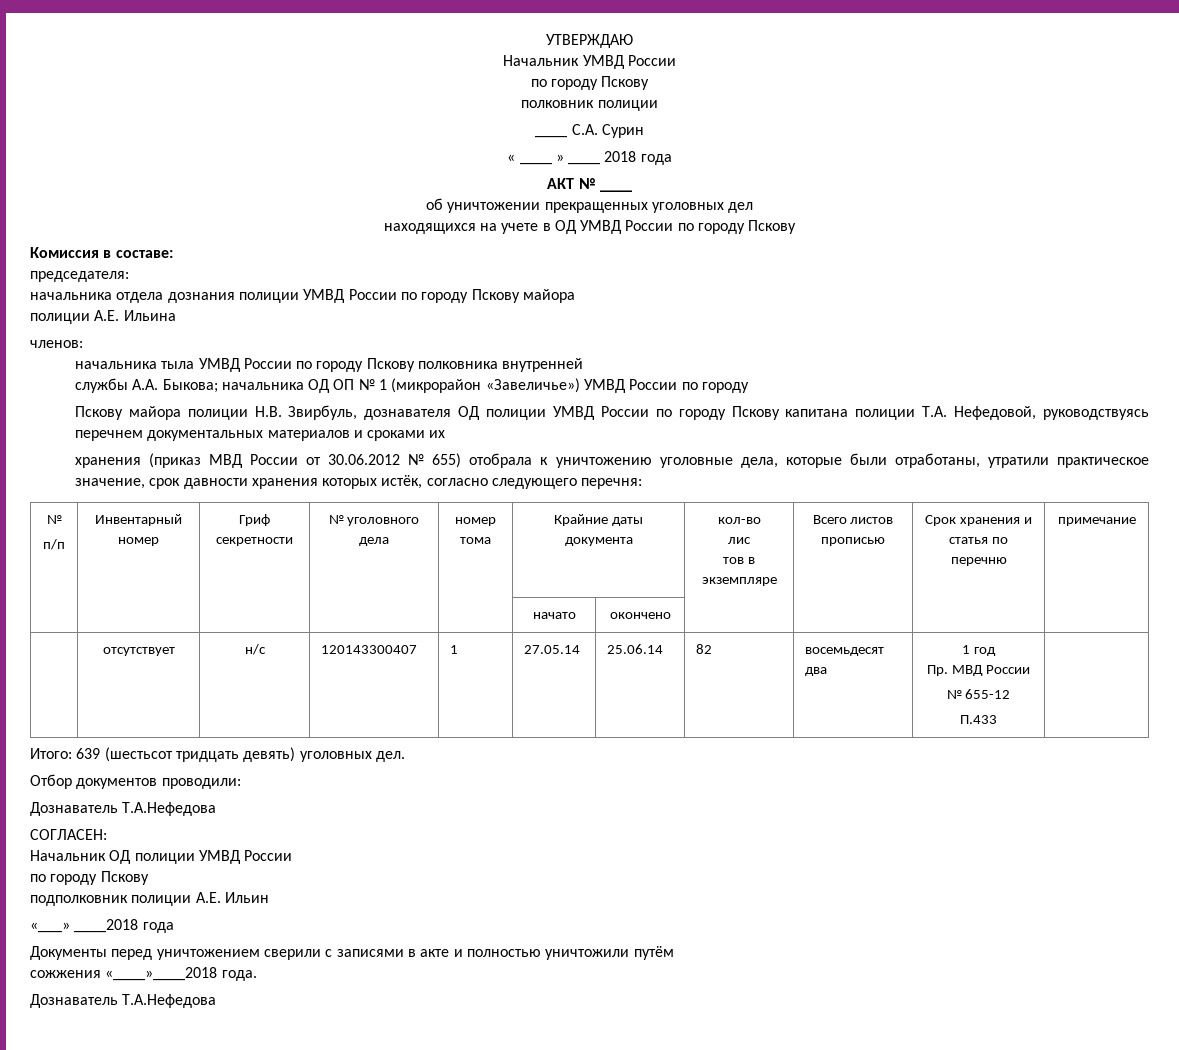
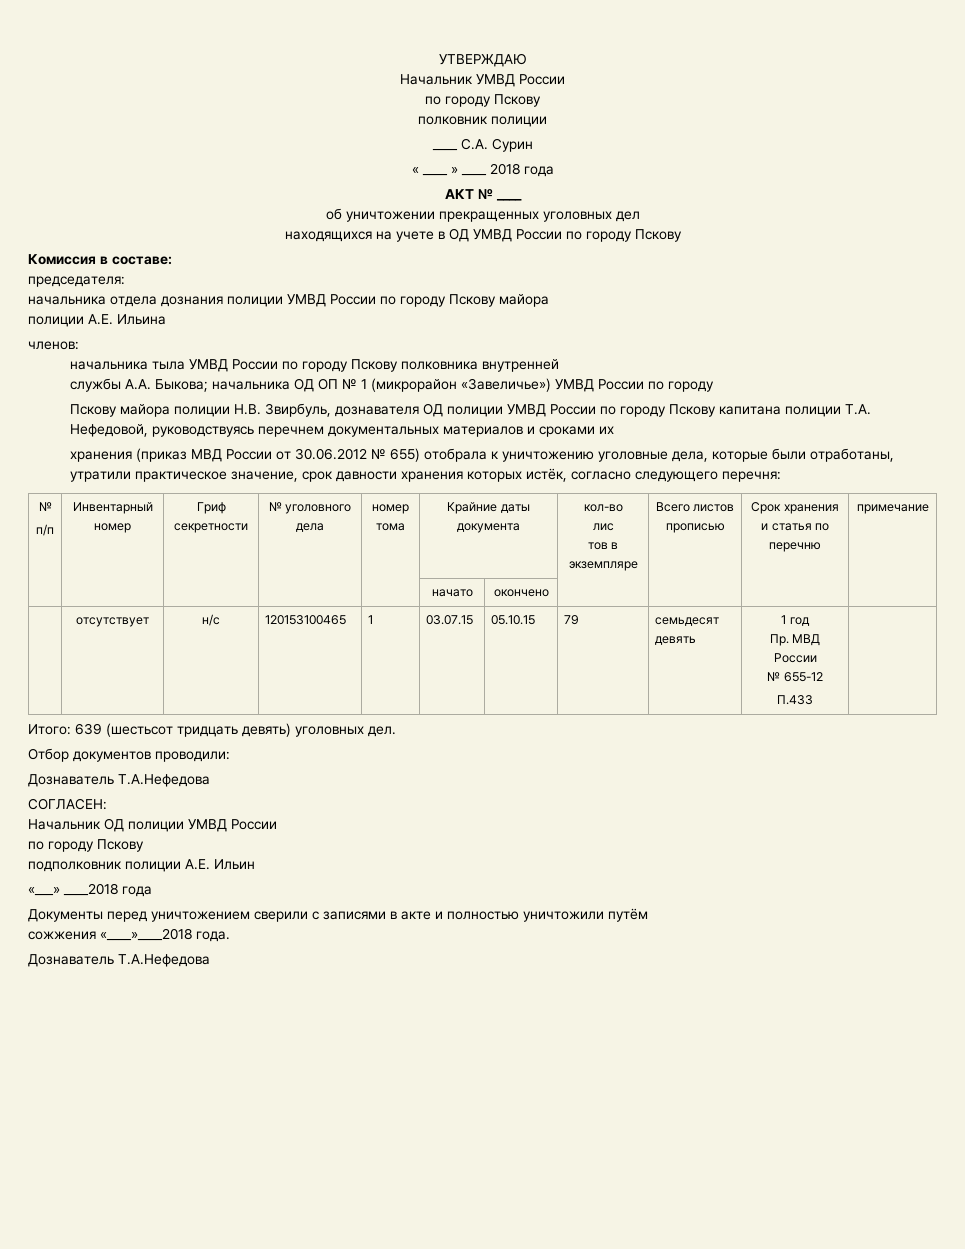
[321,645,418,654] [450,645,459,654] [524,645,581,654] [607,644,664,654] [696,644,713,654] [805,647,885,656] [805,667,828,676] 120143300407 | 1 | 27.05.14 | 25.06.14 | 82 | восемьдесят два -> [265,615,347,625] [368,615,374,624] [426,615,474,625] [491,615,536,625] [564,615,580,625] [655,617,720,626] [655,636,697,645] 120153100465 | 1 | 03.07.15 | 05.10.15 | 79 | семьдесят девять

